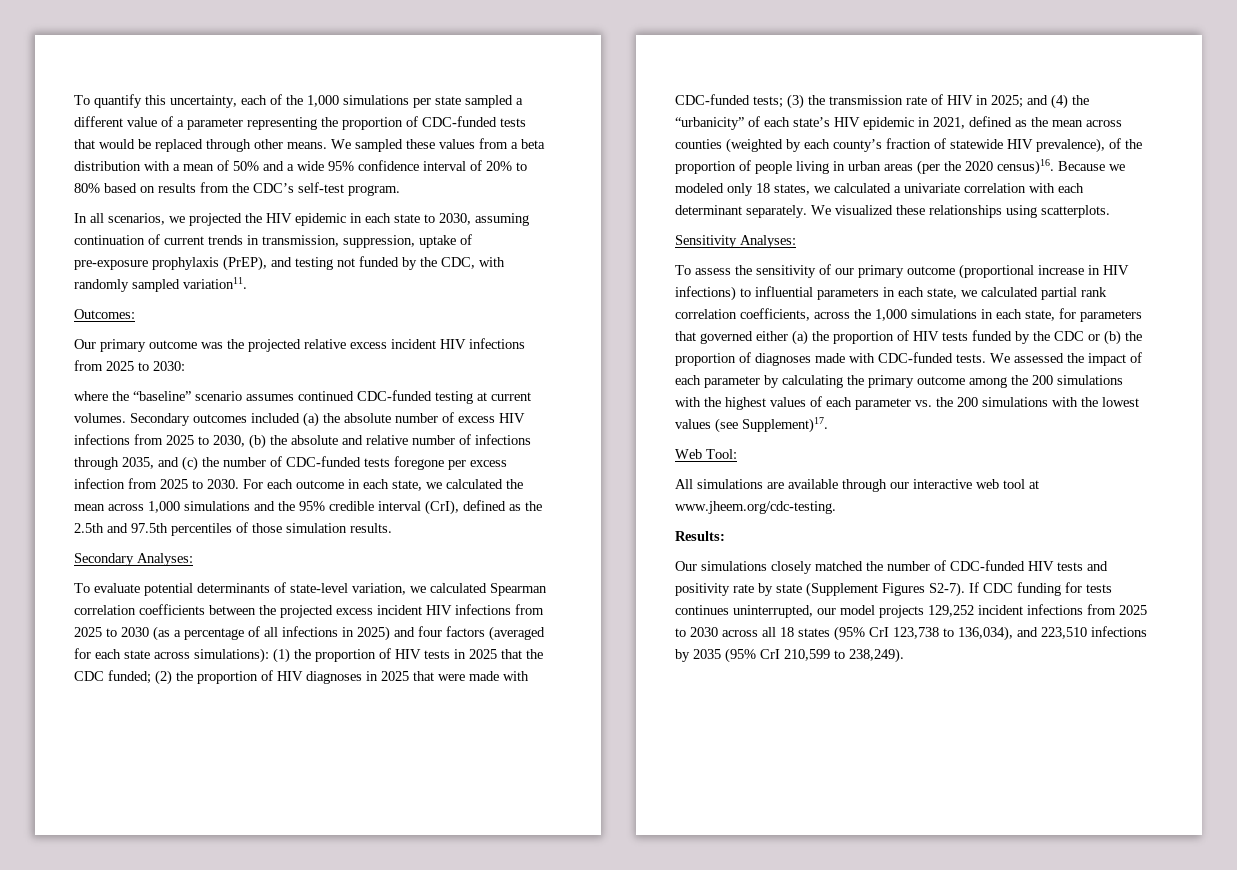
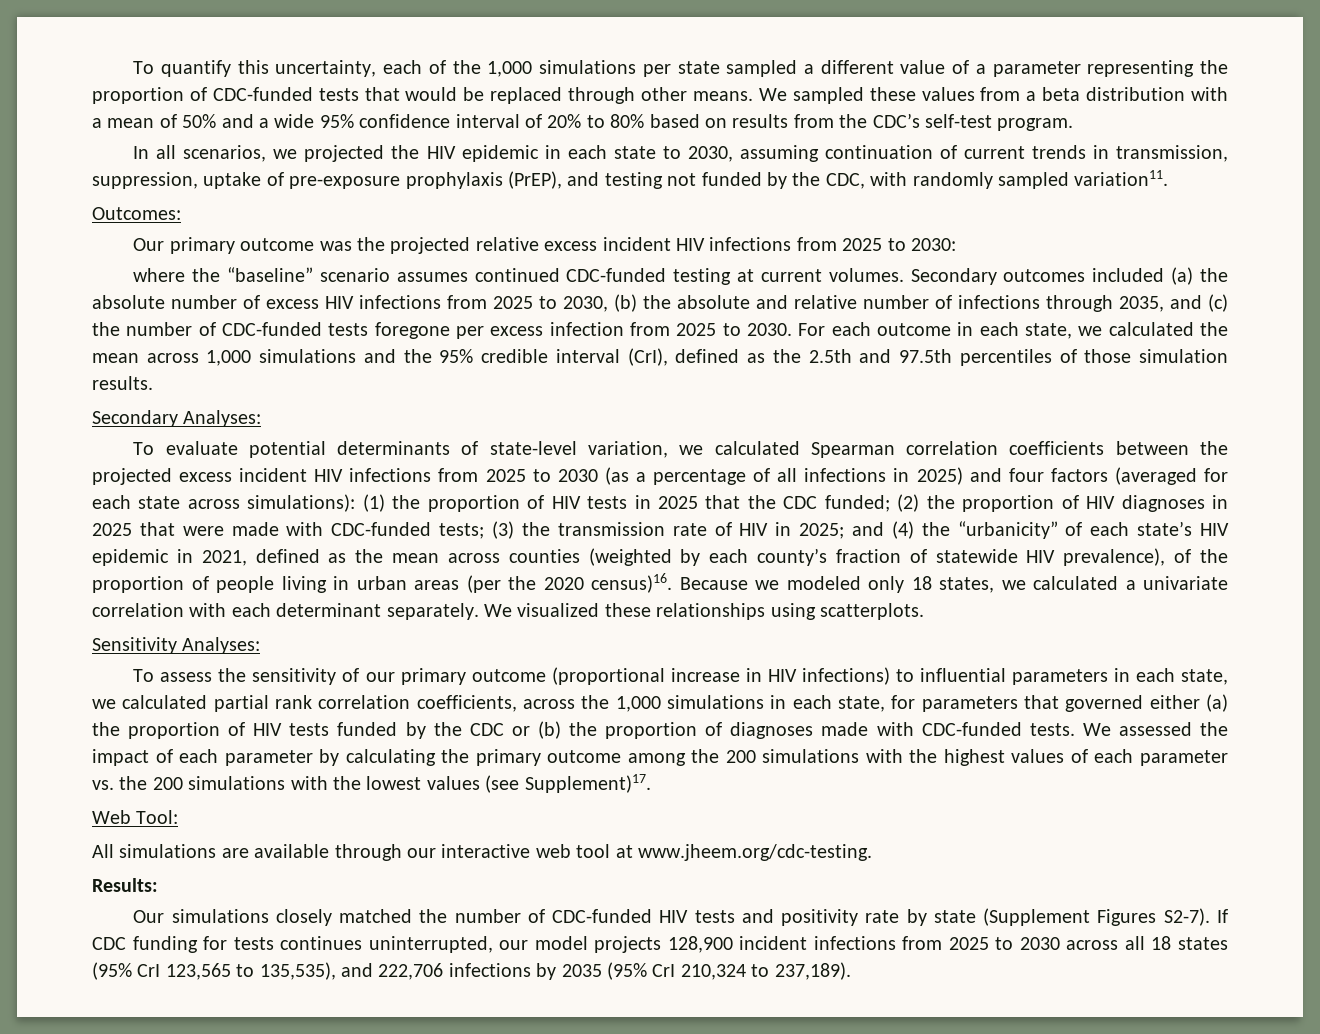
[928,605,974,617] 129,252 -> [667,936,733,953] 128,900
[893,626,1087,641] 123,738 to 136,034), and 223,510 -> [165,962,444,980] 123,565 to 135,535), and 222,706
[784,648,904,663] 210,599 to 238,249). -> [680,962,851,980] 210,324 to 237,189).

